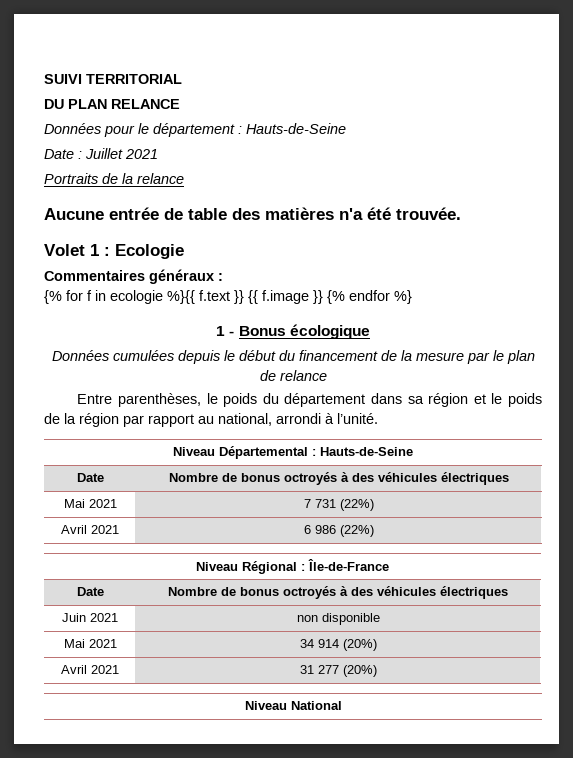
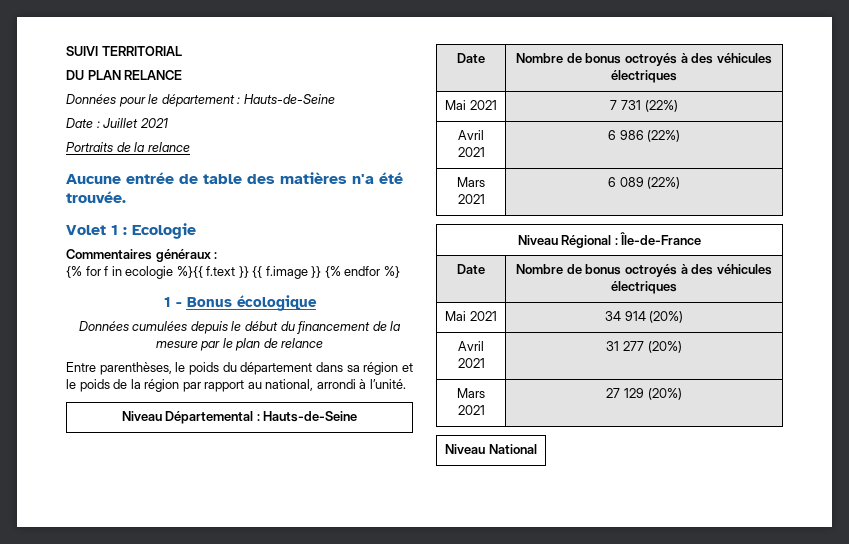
(374, 531) none -> [457,177,485,187] [457,194,485,204] [607,177,681,189] // Mars 2021 | 6 089 (22%)
[62,613,118,622] [296,613,380,625] // Juin 2021 | non disponible -> (677, 287) none
(377, 671) none -> [457,388,485,398] [457,405,485,415] [606,388,682,400] // Mars 2021 | 27 129 (20%)

